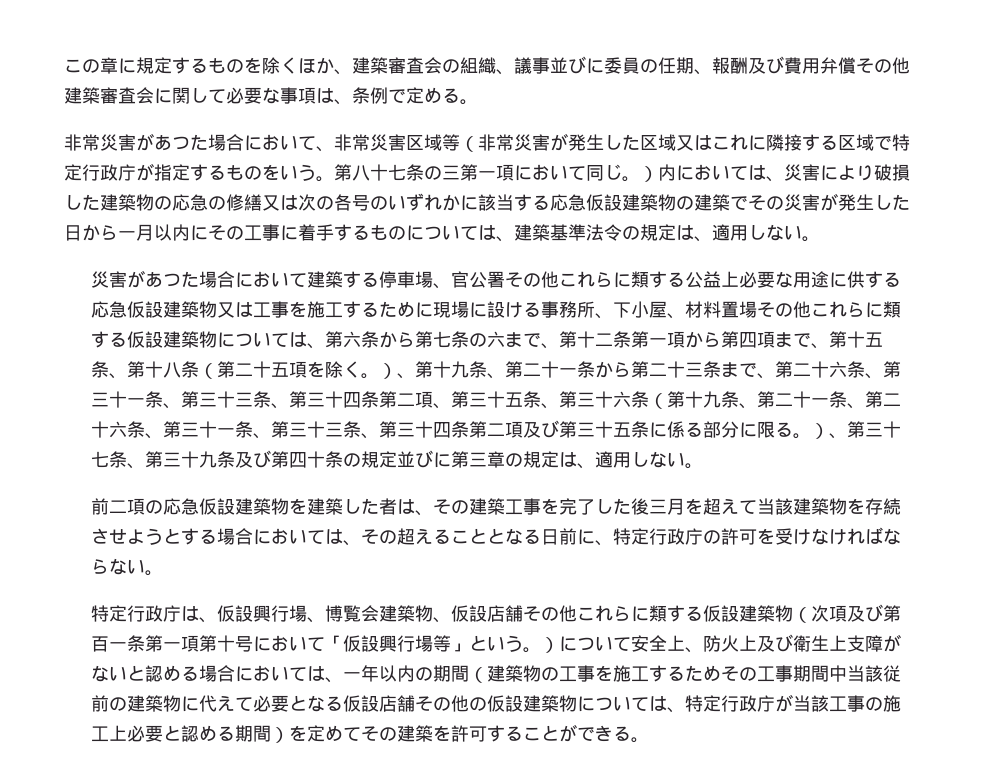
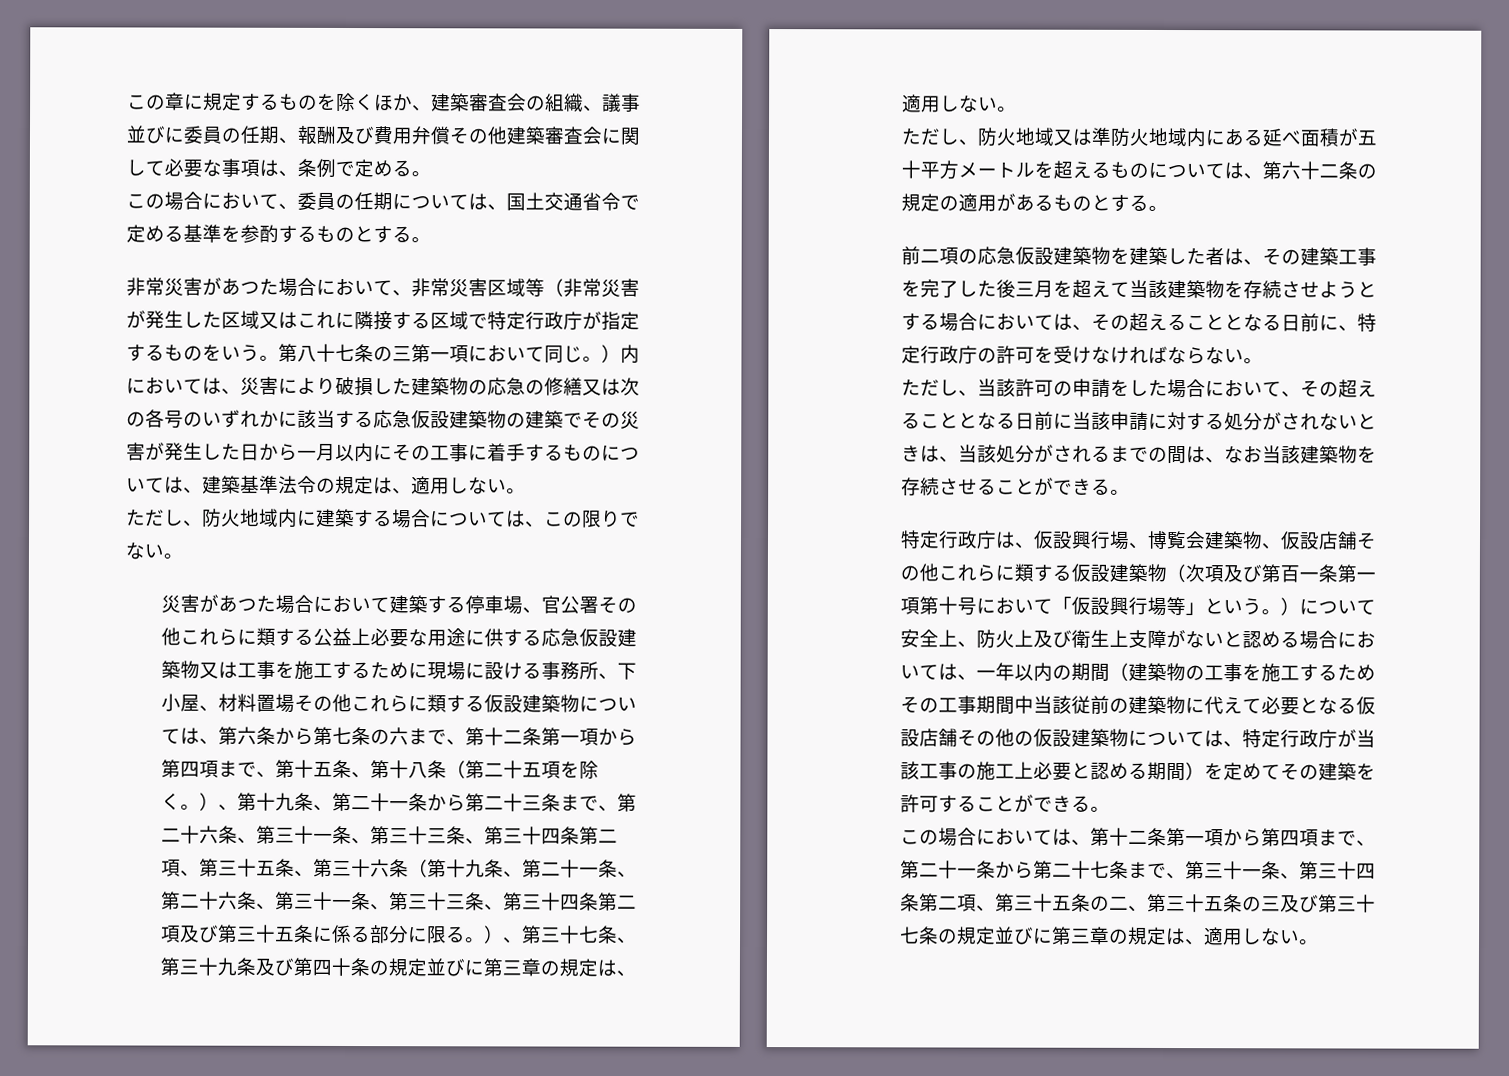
(478, 102) none -> [126,191,640,211] [126,224,431,244] // この場合において、委員の任期については、国土交通省令で定める基準を参酌するものとする。
(820, 239) none -> [126,508,640,529] [125,542,183,560] // ただし、防火地域内に建築する場合については、この限りでない。
(703, 466) none -> [900,127,1377,148] [900,160,1377,180] [900,193,1168,212] // ただし、防火地域又は準防火地域内にある延べ面積が五十平方メートルを超えるものについては、第六十二条の規定の適用があるものとする。
(163, 573) none -> [900,378,1377,399] [900,411,1377,431] [900,444,1377,465] [900,477,1130,496] // ただし、当該許可の申請をした場合において、その超えることとなる日前に当該申請に対する処分がされないときは、当該処分がされるまでの間は、なお当該建築物を存続させることができる。
(649, 740) none -> [899,827,1376,847] [899,860,1376,880] [899,893,1376,913] [899,926,1319,946] // この場合においては、第十二条第一項から第四項まで、第二十一条から第二十七条まで、第三十一条、第三十四条第二項、第三十五条の二、第三十五条の三及び第三十七条の規定並びに第三章の規定は、適用しない。

